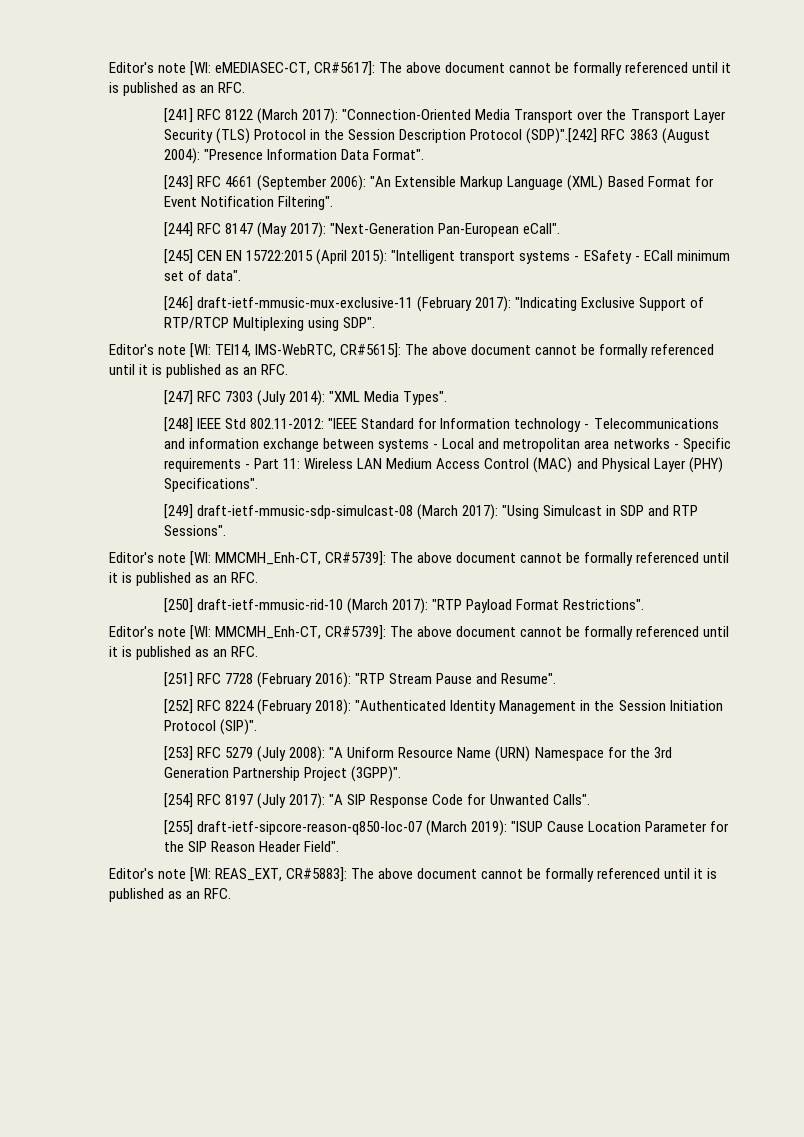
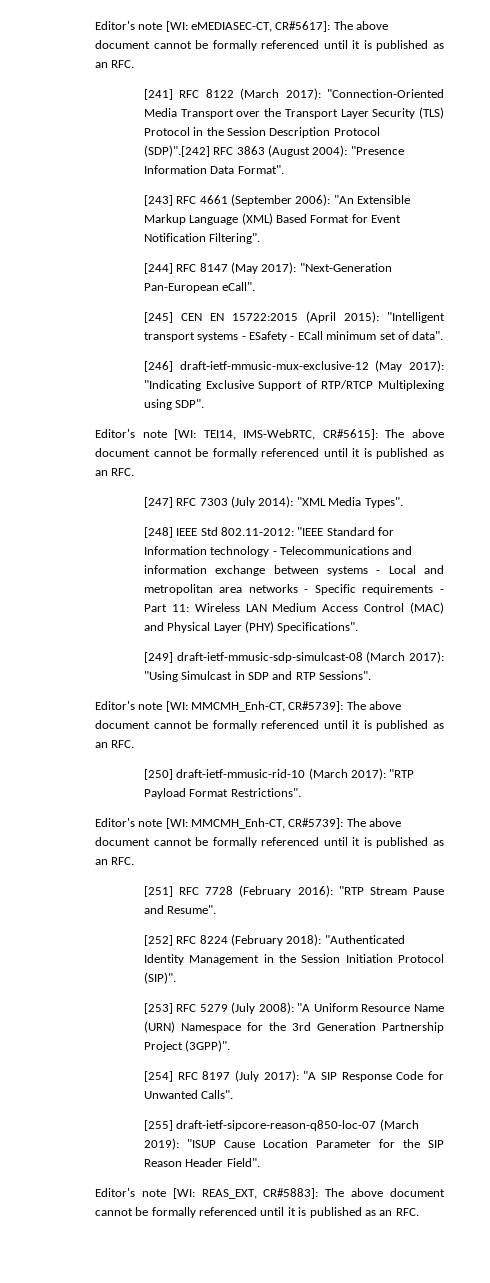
[197,296,473,312] draft-ietf-mmusic-mux-exclusive-11 (February -> [179,360,403,372] draft-ietf-mmusic-mux-exclusive-12 (May

